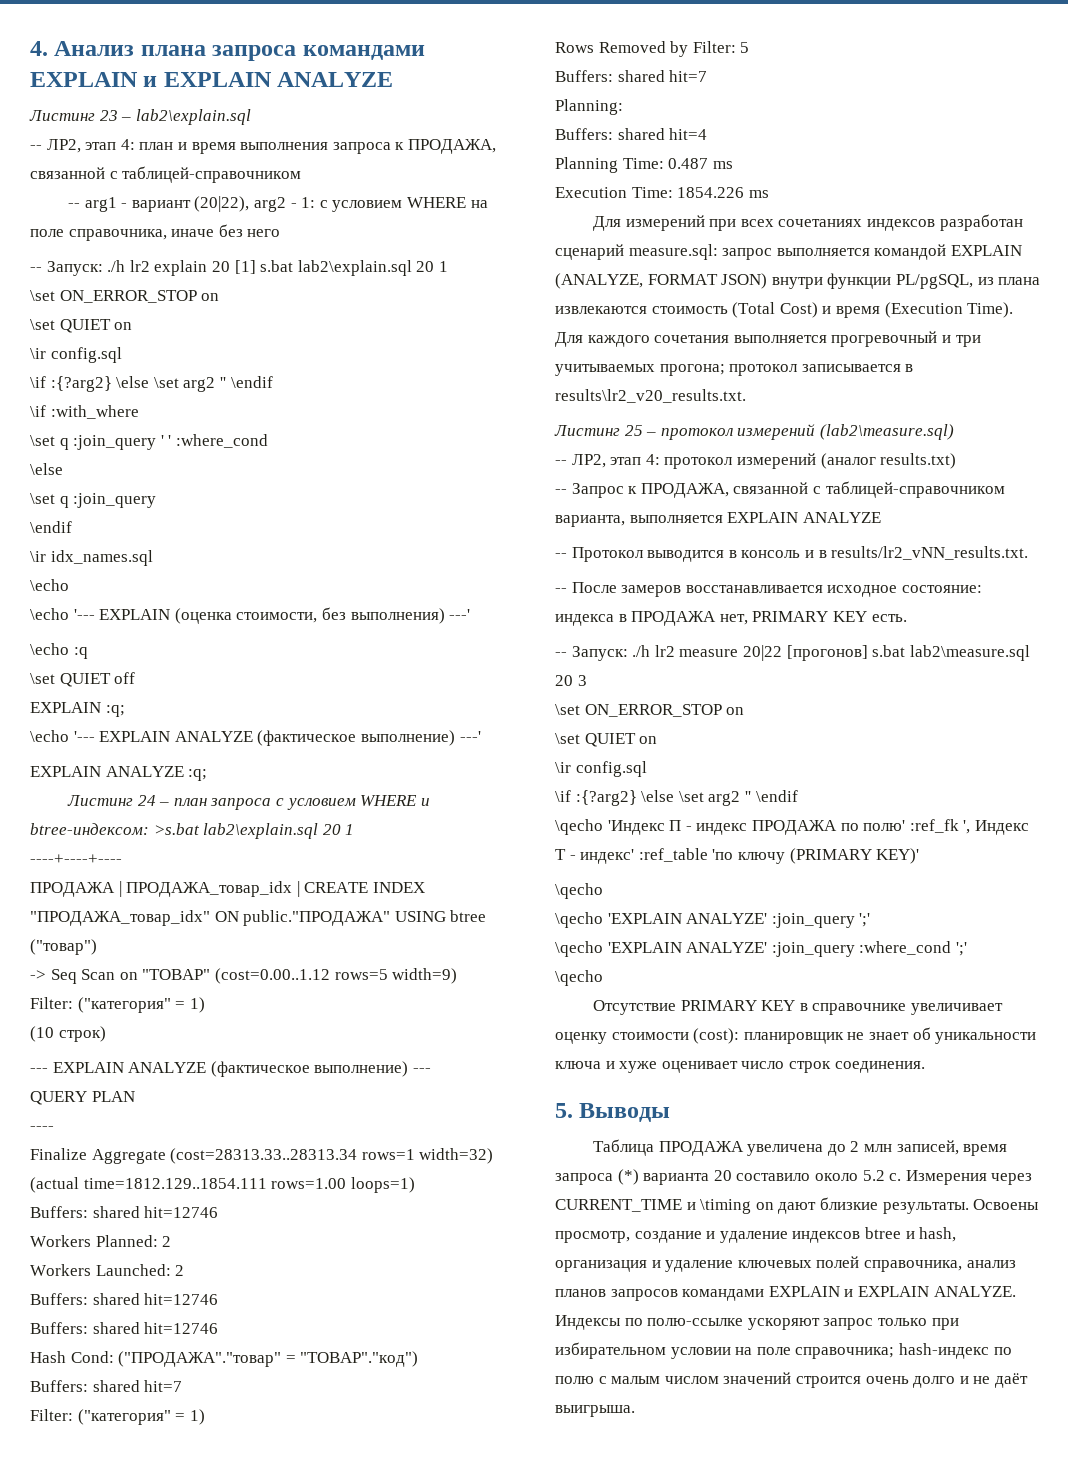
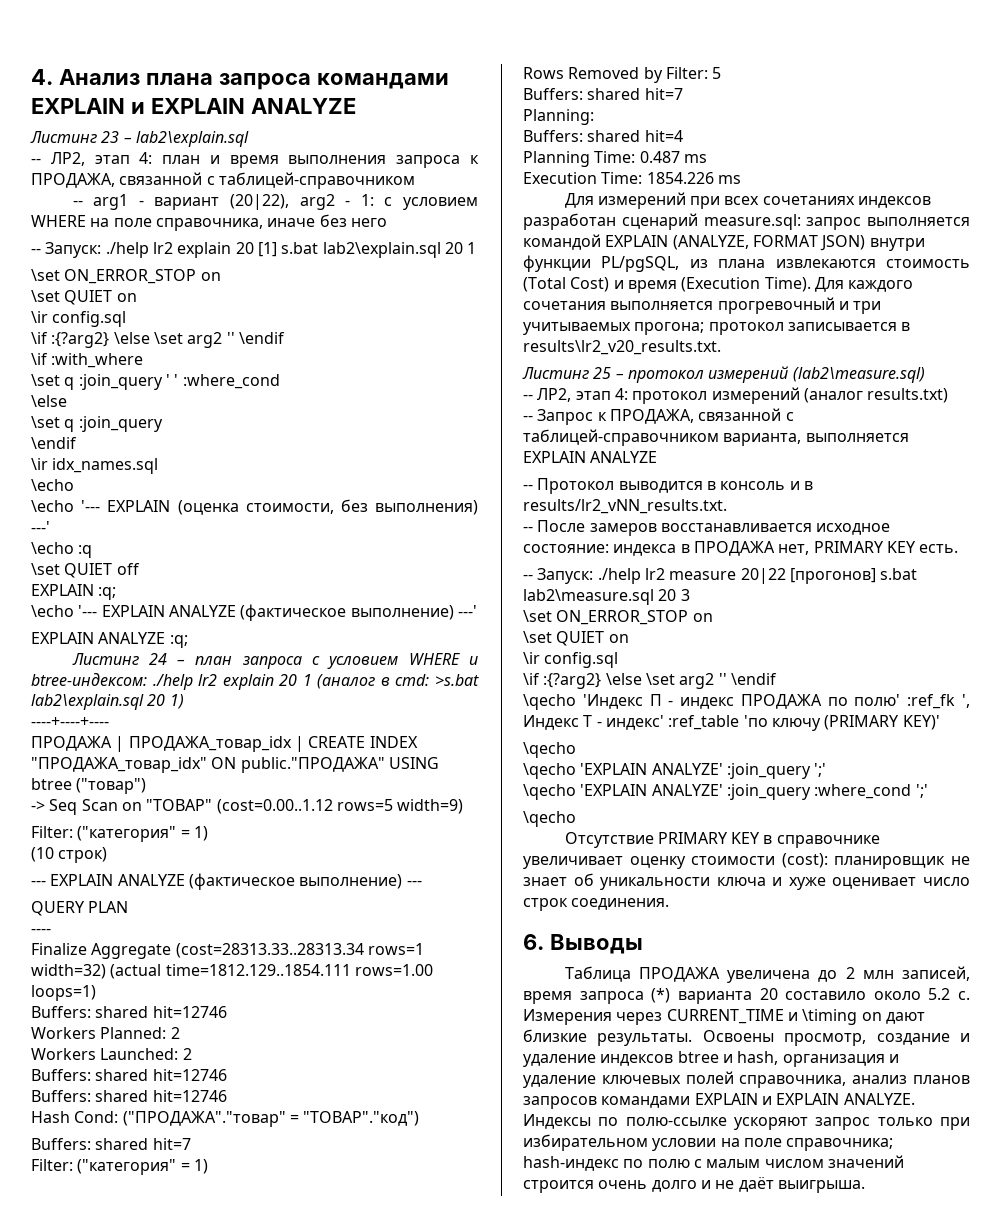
[107,260,126,272] ./h -> [105,242,149,258] ./help
(149, 829) none -> [152,674,430,690] ./help lr2 explain 20 1 (аналог в cmd:
[345,824,355,835] 1 -> [169,694,184,709] 1)
[632,645,651,657] ./h -> [597,568,641,584] ./help
[555,1103,573,1118] 5. -> [523,934,544,950] 6.

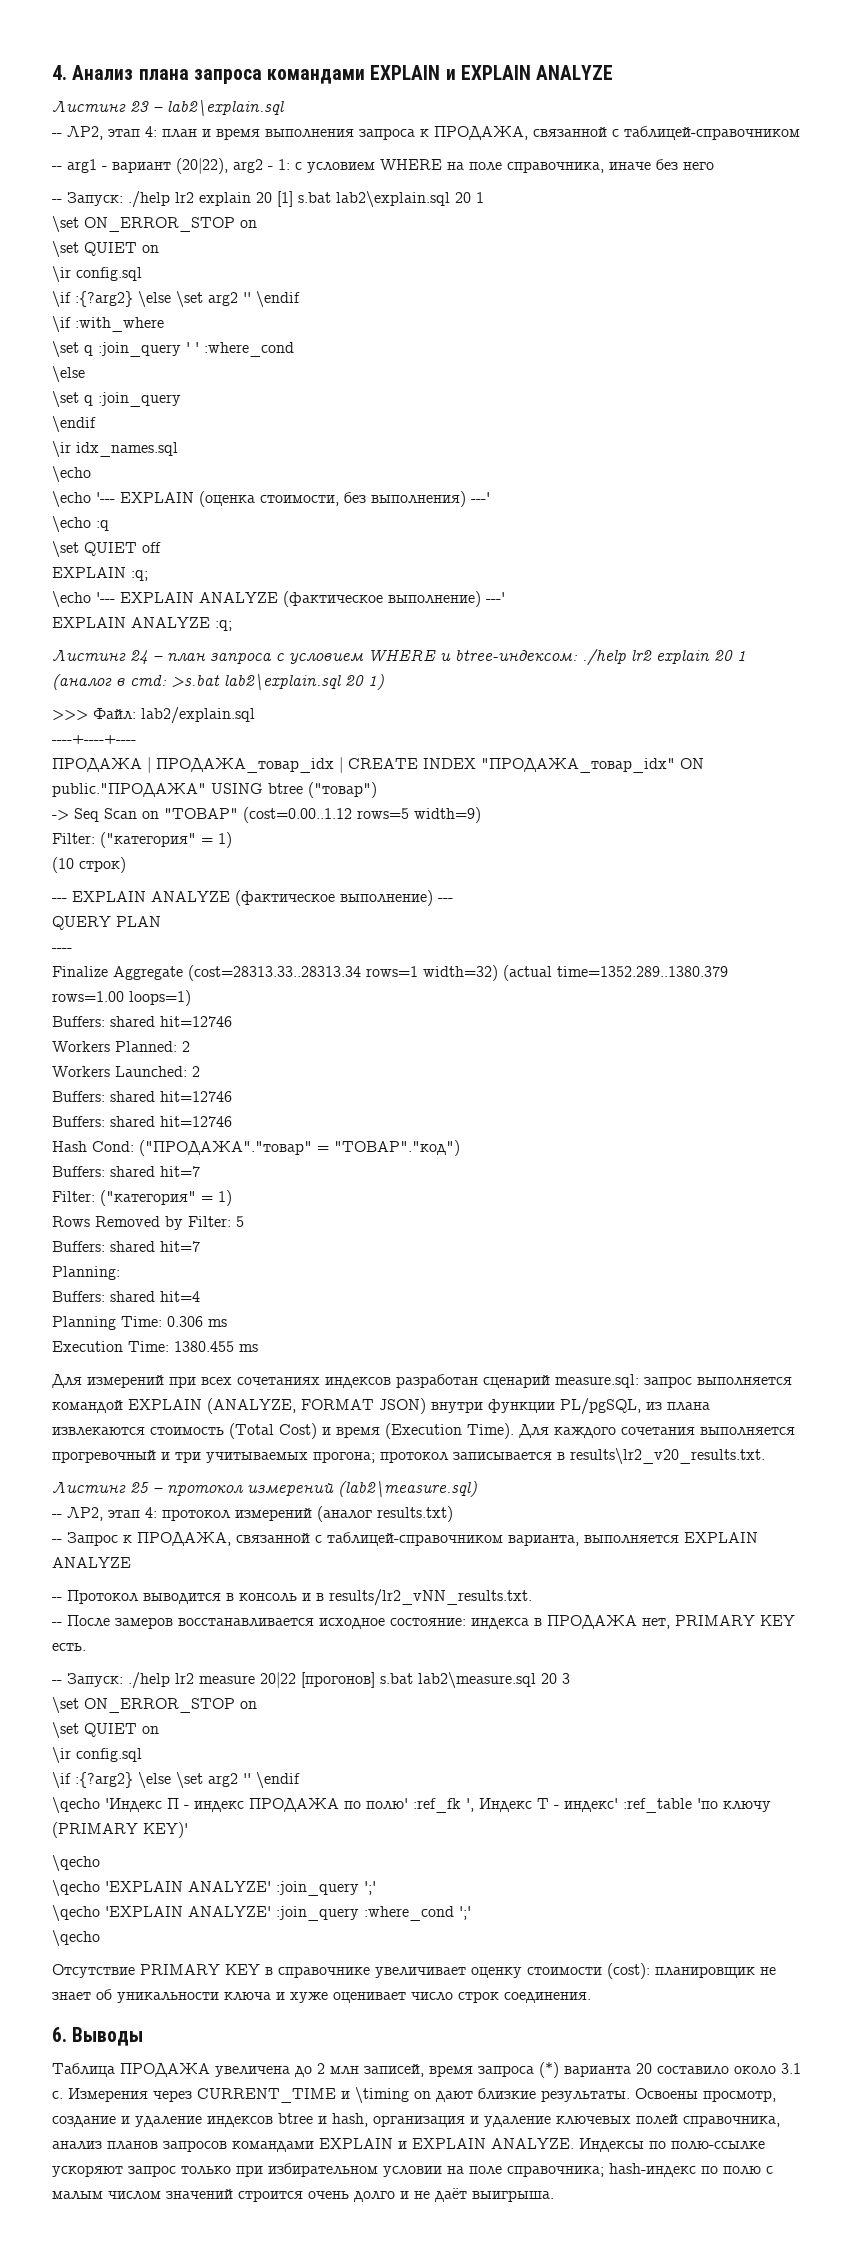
(184, 701) none -> [52,707,255,724] // >>> Файл: lab2/explain.sql
[165,964,351,976] time=1812.129..1854.111 -> [557,966,728,977] time=1352.289..1380.379
[639,151,680,163] 0.487 -> [167,1316,203,1327] 0.306
[646,172,714,184] 1854.226 -> [174,1341,234,1352] 1380.455
[928,988,951,1000] 5.2 -> [781,2063,801,2074] 3.1

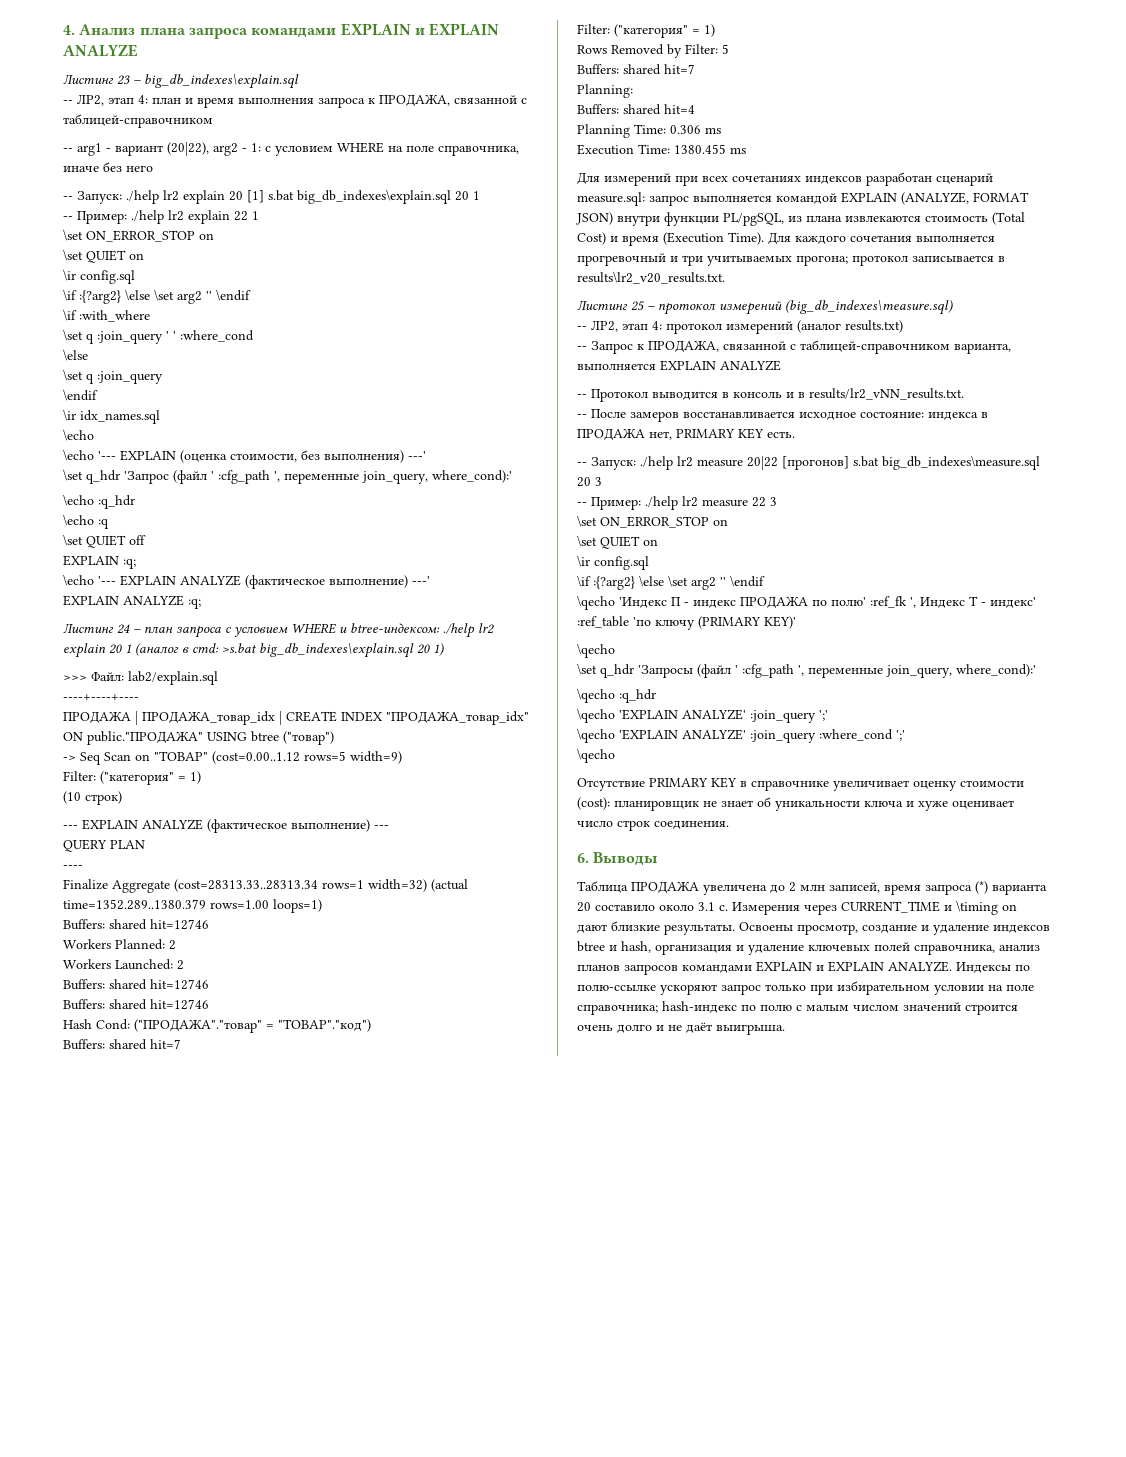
[167,100,284,116] lab2\explain.sql -> [144,74,299,89] big_db_indexes\explain.sql
[336,191,484,207] lab2\explain.sql 20 1 -> [297,189,480,204] [63,210,259,224] big_db_indexes\explain.sql 20 1 // -- Пример: ./help lr2 explain 22 1
(490, 497) none -> [63,469,512,484] [63,494,135,509] // \set q_hdr 'Запрос (файл ' :cfg_path ', переменные join_query, where_cond):' // \echo :q_hdr
[224,674,341,690] lab2\explain.sql -> [259,643,414,658] big_db_indexes\explain.sql
[338,1481,477,1497] (lab2\measure.sql) -> [785,300,953,315] (big_db_indexes\measure.sql)
[418,1672,536,1688] lab2\measure.sql -> [882,455,1040,470] big_db_indexes\measure.sql
(570, 1678) none -> [577,496,777,510] // -- Пример: ./help lr2 measure 22 3
(100, 1863) none -> [577,663,1036,678] [577,688,656,703] // \set q_hdr 'Запросы (файл ' :cfg_path ', переменные join_query, where_cond):' // \qecho :q_hdr

